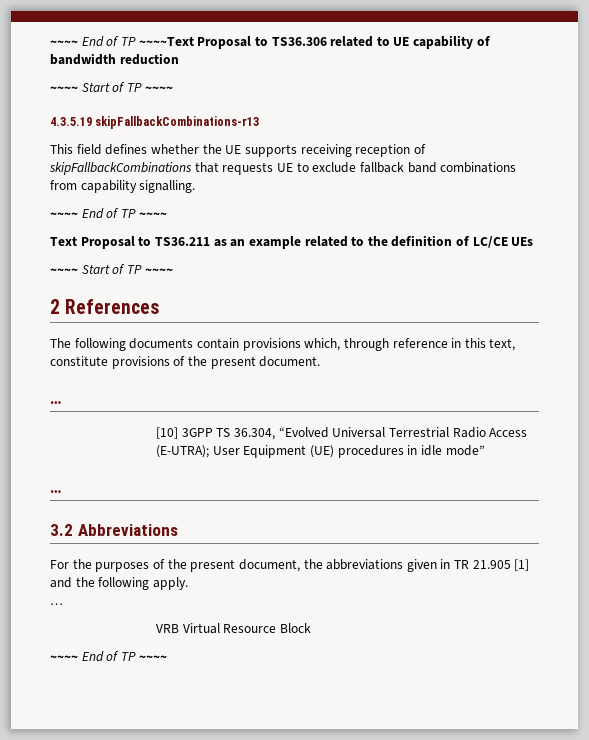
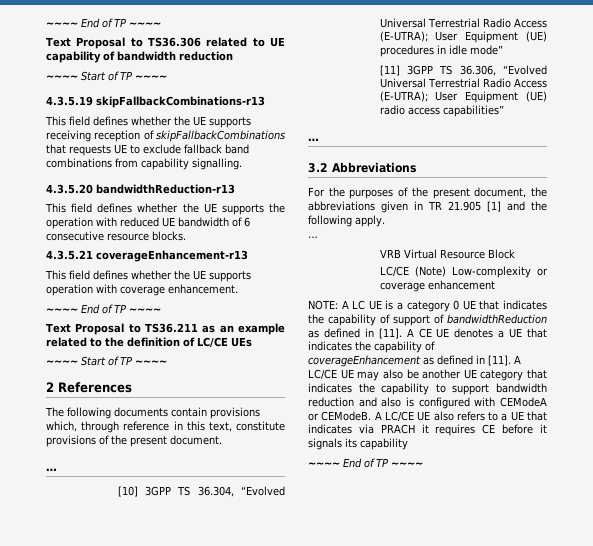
[50,36,194,47] ~~~~ End of TP ~~~~Text -> [46,18,161,28] [46,37,71,47] ~~~~ End of TP ~~~~ // Text
(196, 186) none -> [46,184,235,194] [45,203,285,215] [46,217,250,229] [46,231,186,241] [46,250,248,262] [45,270,251,282] [46,284,238,296] // 4.3.5.20 bandwidthReduction-r13 // This field defines whether the UE supports the operation with reduced UE bandwidth of 6 consecutive resource blocks. // 4.3.5.21 coverageEnhancement-r13 // This field defines whether the UE supports operation with coverage enhancement.
(485, 450) none -> [379,65,547,76] [379,78,547,88] [379,91,547,103] [379,105,504,117] // [11] 3GPP TS 36.306, “Evolved Universal Terrestrial Radio Access (E-UTRA); User Equipment (UE) radio access capabilities”
(312, 628) none -> [379,266,548,278] [379,280,495,292] [308,300,547,312] [308,314,547,326] [308,328,547,339] [308,341,435,353] [308,355,521,367] [308,369,547,381] [308,383,547,395] [308,397,547,409] [308,411,547,422] [308,424,547,436] [308,438,408,450] // LC/CE (Note) Low-complexity or coverage enhancement // NOTE: A LC UE is a category 0 UE that indicates the capability of support of bandwidthReduction as defined in [11]. A CE UE denotes a UE that indicates the capability of coverageEnhancement as defined in [11]. A LC/CE UE may also be another UE category that indicates the capability to support bandwidth reduction and also is configured with CEModeA or CEModeB. A LC/CE UE also refers to a UE that indicates via PRACH it requires CE before it signals its capability

